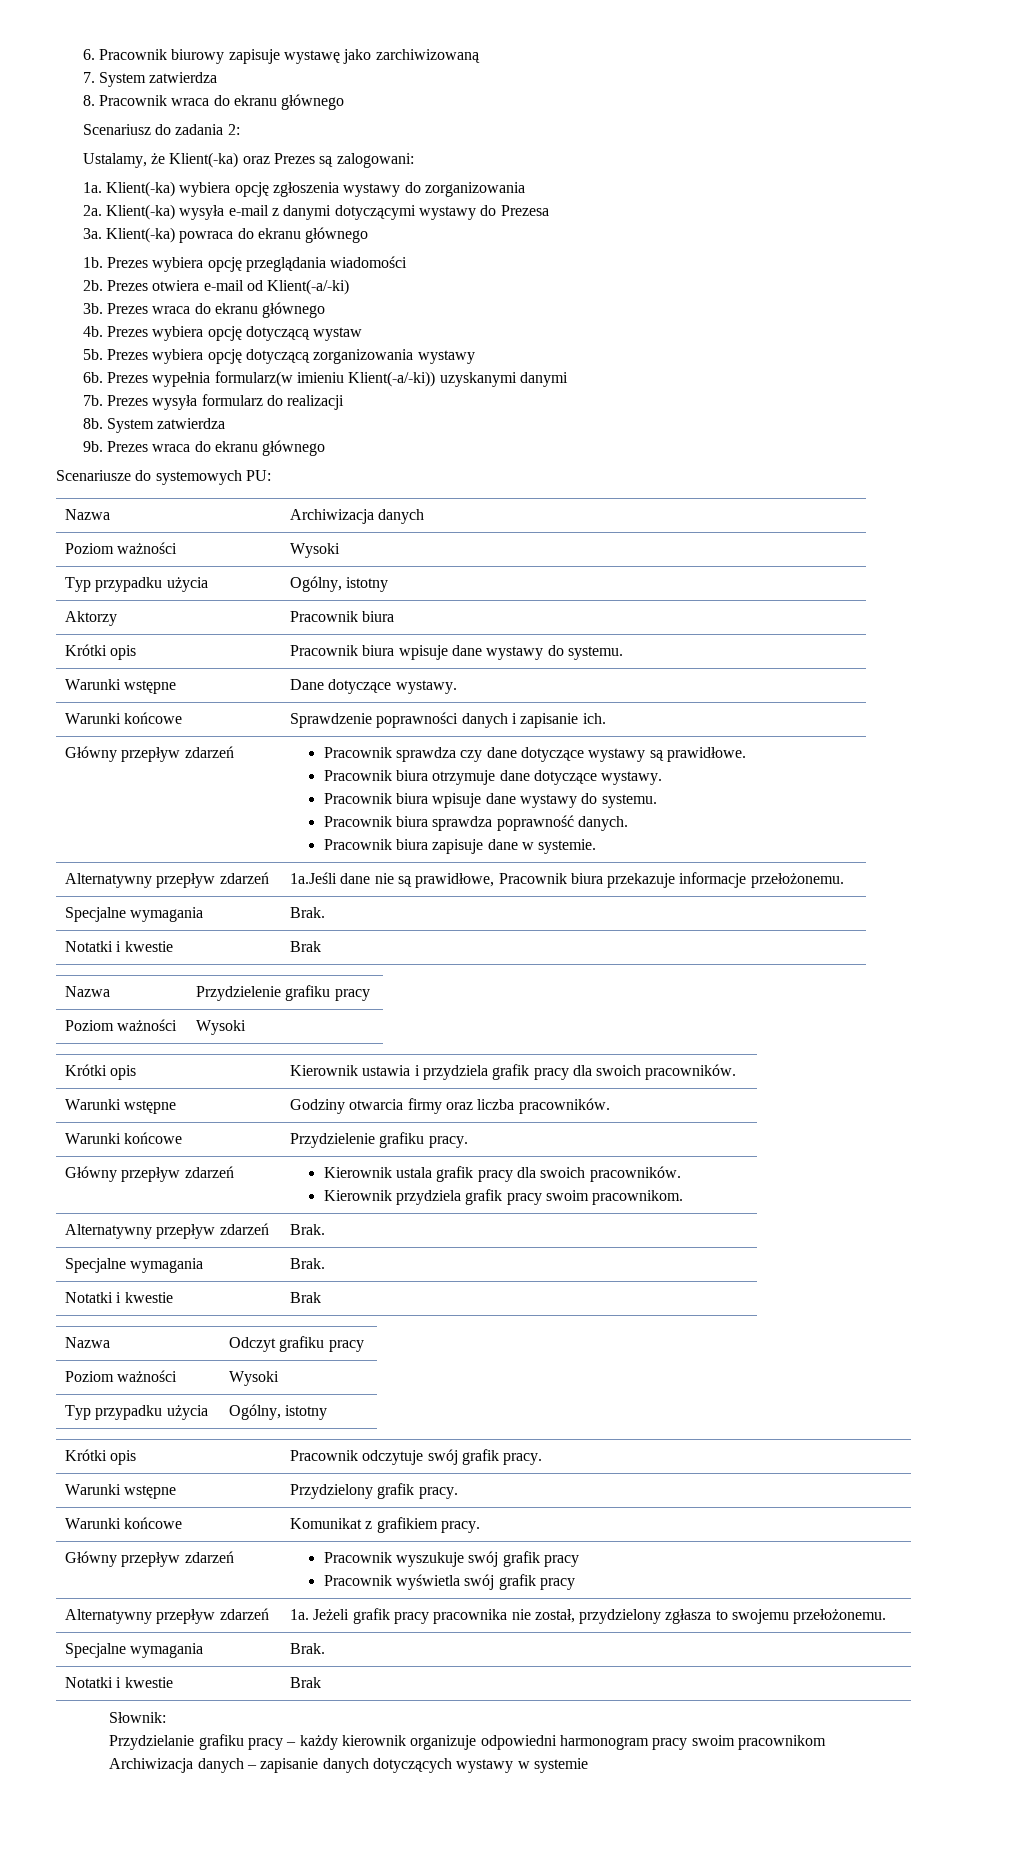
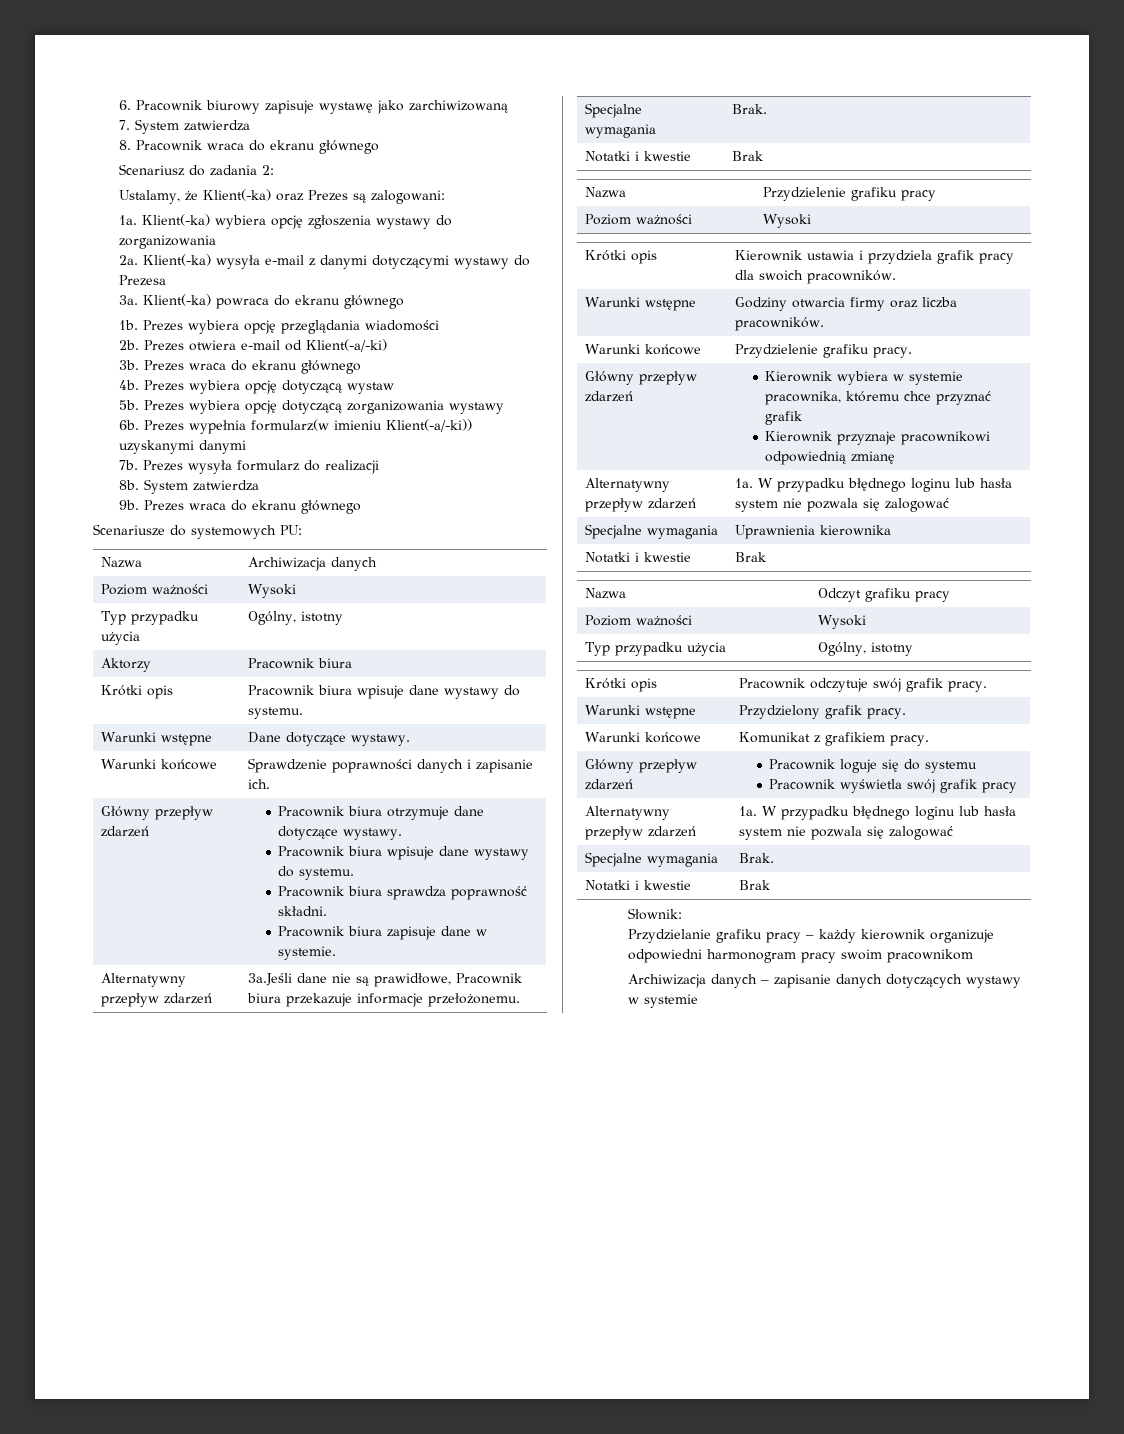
[395,747,746,762] [323,770,392,781] sprawdza czy dane dotyczące wystawy są prawidłowe. // Pracownik -> (345, 811) none
[577,816,628,831] danych. -> [278,906,328,916] składni.
[289,872,337,884] 1a.Jeśli -> [247,973,292,986] 3a.Jeśli
[395,1166,681,1182] [323,1189,684,1205] [64,1223,269,1239] [289,1224,325,1235] [64,1258,204,1273] [289,1258,325,1269] ustala grafik pracy dla swoich pracowników. // Kierownik przydziela grafik pracy swoim pracownikom. // Alternatywny przepływ zdarzeń | Brak. // Specjalne wymagania | Brak. -> [837,371,964,385] [765,391,992,405] [765,411,803,425] [765,431,991,445] [765,451,896,465] [584,478,670,492] [584,498,696,512] [734,478,1012,492] [734,498,949,512] [584,524,718,539] [734,525,891,539] wybiera w systemie pracownika, któremu chce przyznać grafik // Kierownik przyznaje pracownikowi odpowiednią zmianę // Alternatywny przepływ zdarzeń | 1a. W przypadku błędnego loginu lub hasła system nie pozwala się zalogować // Specjalne wymagania | Uprawnienia kierownika
[395,1551,579,1567] wyszukuje swój grafik pracy -> [840,759,978,773] loguje się do systemu
[313,1608,887,1624] Jeżeli grafik pracy pracownika nie został, przydzielony zgłasza to swojemu przełożonemu. -> [761,806,1016,820] [738,826,953,840] W przypadku błędnego loginu lub hasła system nie pozwala się zalogować

